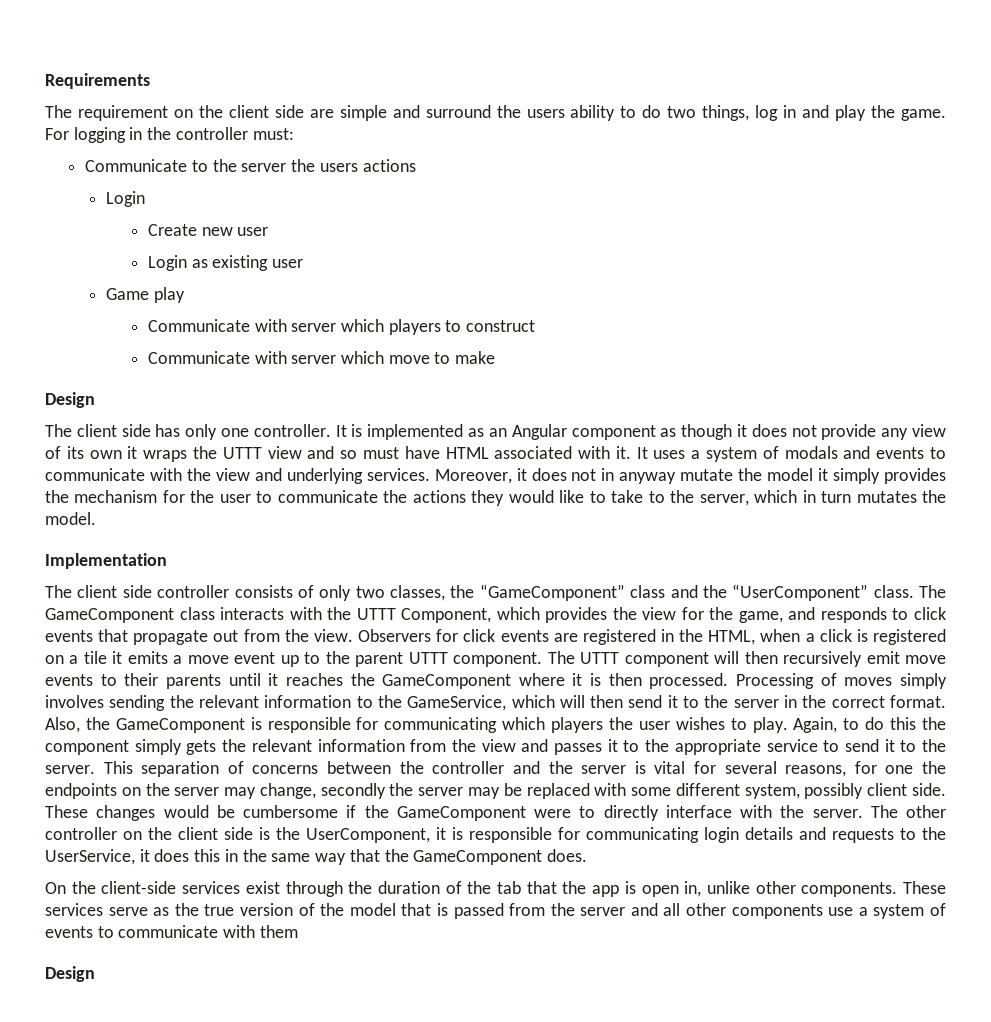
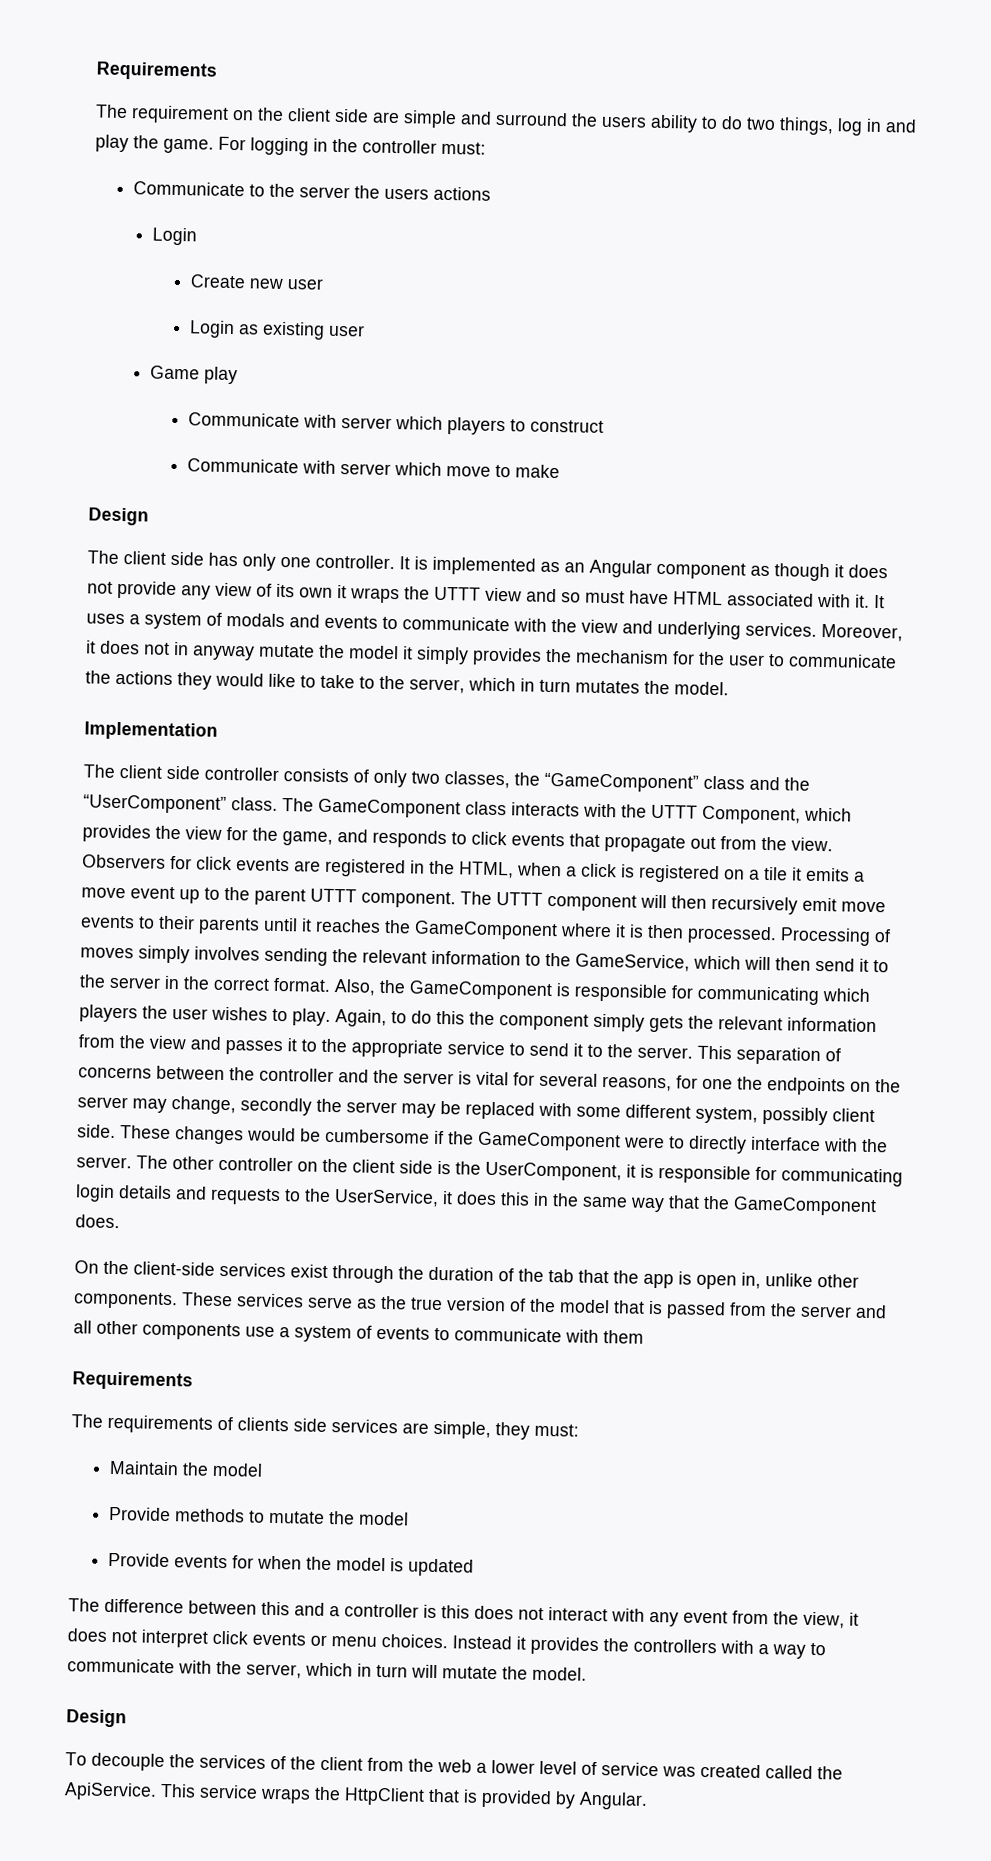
[45,966,95,982] Design -> [72,1371,193,1391] [71,1414,579,1440] [108,1460,263,1477] [108,1506,409,1526] [107,1552,474,1577] [68,1598,859,1629] [67,1628,826,1659] [67,1658,587,1681] [66,1709,127,1728] [65,1752,843,1780] [64,1782,648,1810] Requirements // The requirements of clients side services are simple, they must: // Maintain the model // Provide methods to mutate the model // Provide events for when the model is updated // The difference between this and a controller is this does not interact with any event from the view, it does not interpret click events or menu choices. Instead it provides the controllers with a way to communicate with the server, which in turn will mutate the model. // Design // To decouple the services of the client from the web a lower level of service was created called the ApiService. This service wraps the HttpClient that is provided by Angular.

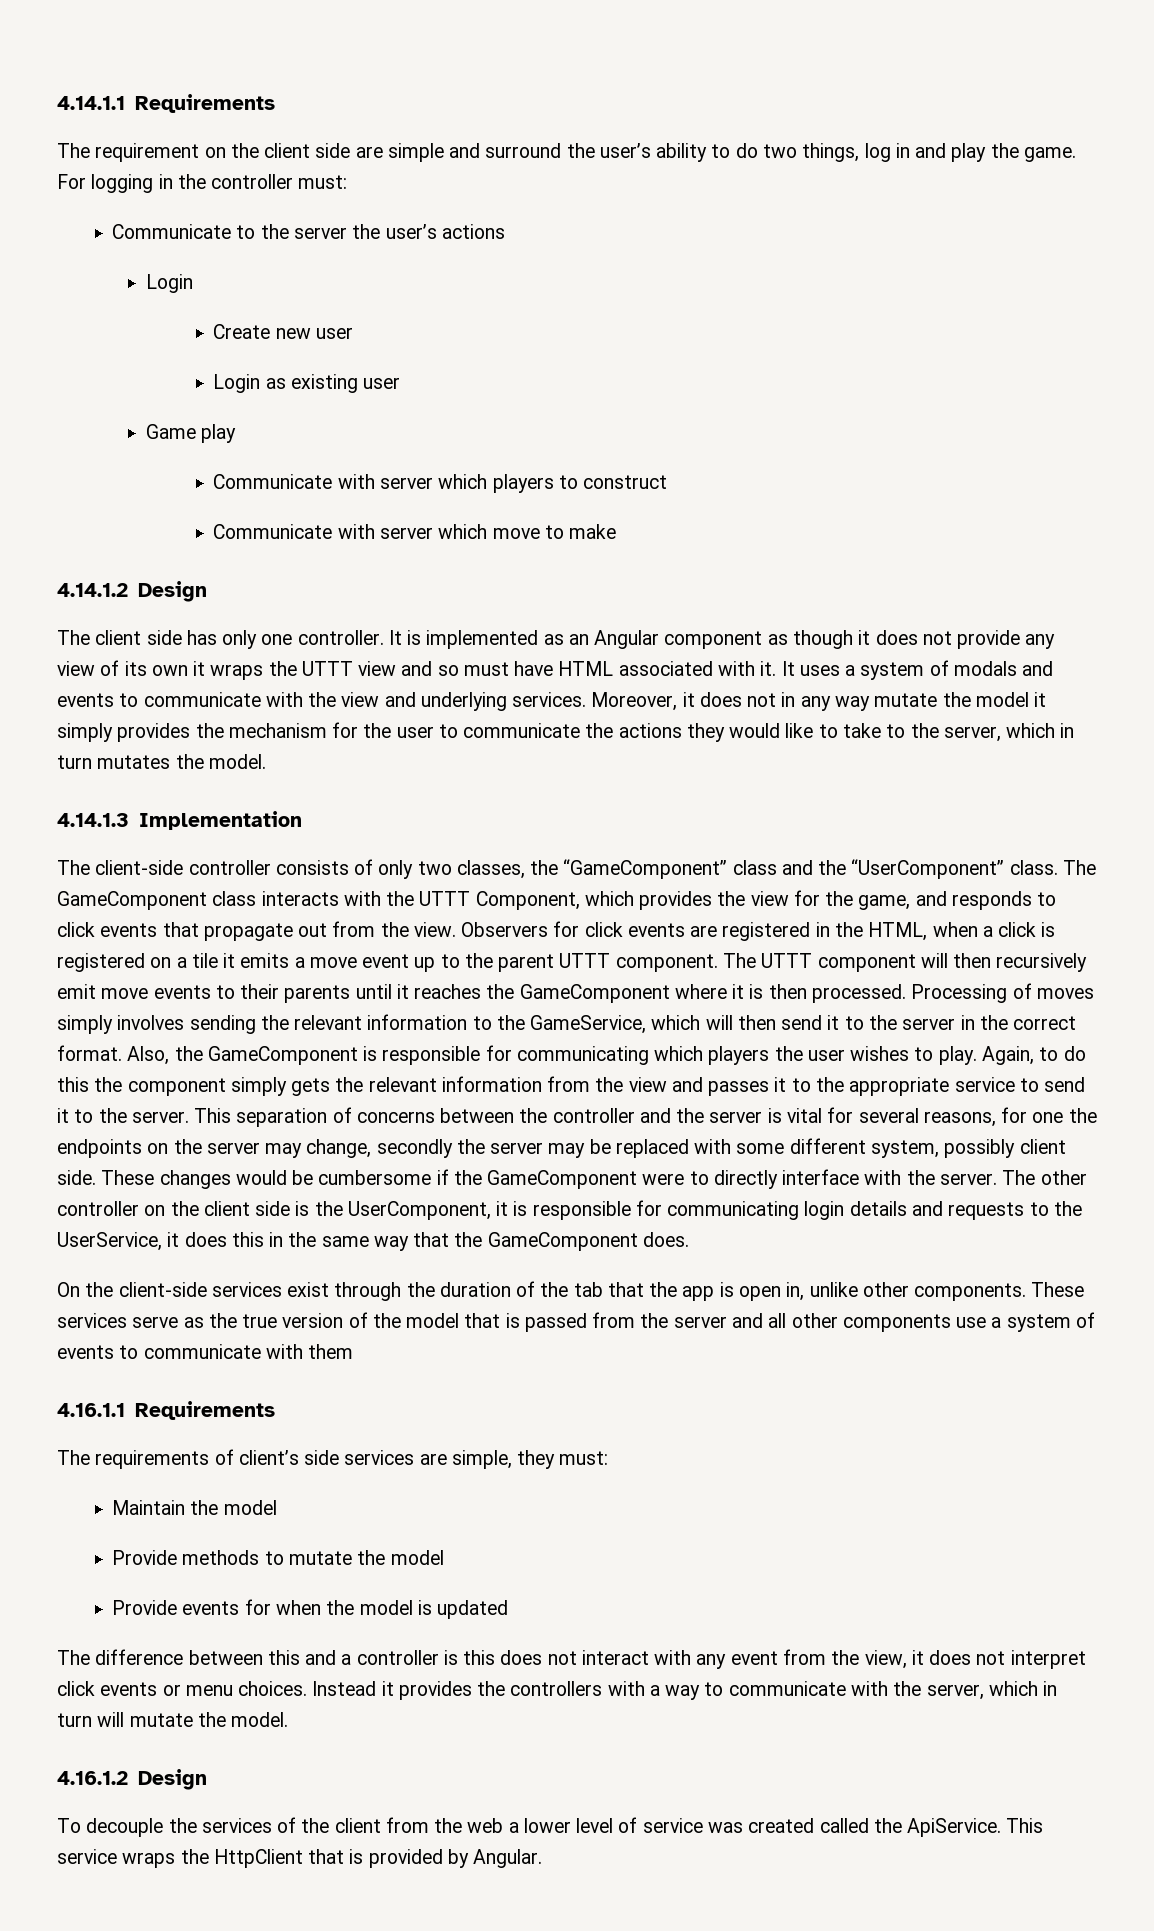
(96, 71) none -> [57,96,125,110] 4.14.1.1
[601,115,647,128] users -> [599,143,651,158] user’s
[383,187,429,200] users -> [385,224,437,239] user’s
(560, 471) none -> [57,583,128,597] 4.14.1.2
[192,645,255,661] anyway -> [800,696,870,711] any way
(729, 688) none -> [57,813,129,827] 4.14.1.3
[119,765,200,780] client side -> [95,860,184,875] client-side
(644, 1337) none -> [57,1403,125,1417] 4.16.1.1
[237,1417,289,1432] clients -> [238,1450,299,1465] client’s
(587, 1673) none -> [57,1771,128,1785] 4.16.1.2

